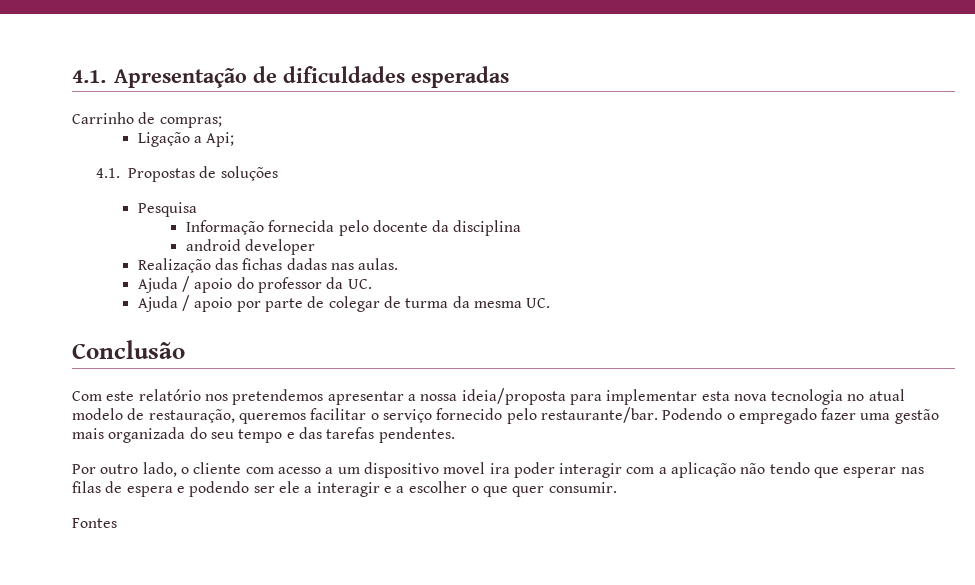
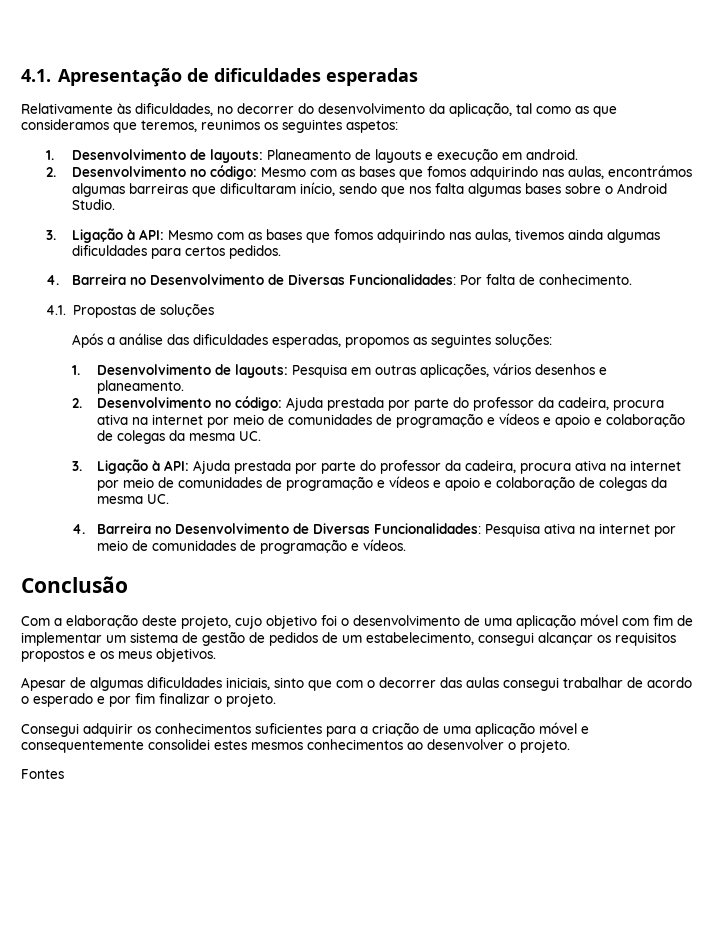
[72,112,222,128] [137,132,235,147] [96,166,278,182] [137,202,197,217] [185,220,522,236] [185,239,316,255] [137,258,399,273] [137,276,372,293] [137,295,551,312] [72,340,185,359] [72,388,905,405] [72,407,939,424] [72,427,455,443] [72,462,924,478] [72,481,617,497] Carrinho de compras; // Ligação a Api; // 4.1. Propostas de soluções // Pesquisa // Informação fornecida pelo docente da disciplina // android developer // Realização das fichas dadas nas aulas. // Ajuda / apoio do professor da UC. // Ajuda / apoio por parte de colegar de turma da mesma UC. // Conclusão // Com este relatório nos pretendemos apresentar a nossa ideia/proposta para implementar esta nova tecnologia no atual modelo de restauração, queremos facilitar o serviço fornecido pelo restaurante/bar. Podendo o empregado fazer uma gestão mais organizada do seu tempo e das tarefas pendentes. // Por outro lado, o cliente com acesso a um dispositivo movel ira poder interagir com a aplicação não tendo que esperar nas filas de espera e podendo ser ele a interagir e a escolher o que quer consumir. -> [21,102,617,117] [21,119,398,133] [46,148,578,163] [46,165,692,180] [71,182,667,197] [71,199,115,210] [46,228,660,243] [71,245,281,259] [46,274,632,285] [46,303,215,318] [71,333,552,348] [71,363,608,378] [97,380,185,394] [71,396,665,411] [97,413,686,428] [97,430,262,444] [71,459,682,474] [97,476,668,491] [97,494,170,504] [71,523,677,537] [97,539,407,554] [21,576,128,593] [21,614,693,629] [21,631,676,646] [21,648,216,662] [21,677,692,691] [21,693,276,707] [21,722,589,737] [21,739,570,753] Relativamente às dificuldades, no decorrer do desenvolvimento da aplicação, tal como as que consideramos que teremos, reunimos os seguintes aspetos: // 1. Desenvolvimento de layouts: Planeamento de layouts e execução em android. // 2. Desenvolvimento no código: Mesmo com as bases que fomos adquirindo nas aulas, encontrámos algumas barreiras que dificultaram início, sendo que nos falta algumas bases sobre o Android Studio. // 3. Ligação à API: Mesmo com as bases que fomos adquirindo nas aulas, tivemos ainda algumas dificuldades para certos pedidos. // 4. Barreira no Desenvolvimento de Diversas Funcionalidades: Por falta de conhecimento. // 4.1. Propostas de soluções // Após a análise das dificuldades esperadas, propomos as seguintes soluções: // 1. Desenvolvimento de layouts: Pesquisa em outras aplicações, vários desenhos e planeamento. // 2. Desenvolvimento no código: Ajuda prestada por parte do professor da cadeira, procura ativa na internet por meio de comunidades de programação e vídeos e apoio e colaboração de colegas da mesma UC. // 3. Ligação à API: Ajuda prestada por parte do professor da cadeira, procura ativa na internet por meio de comunidades de programação e vídeos e apoio e colaboração de colegas da mesma UC. // 4. Barreira no Desenvolvimento de Diversas Funcionalidades: Pesquisa ativa na internet por meio de comunidades de programação e vídeos. // Conclusão // Com a elaboração deste projeto, cujo objetivo foi o desenvolvimento de uma aplicação móvel com fim de implementar um sistema de gestão de pedidos de um estabelecimento, consegui alcançar os requisitos propostos e os meus objetivos. // Apesar de algumas dificuldades iniciais, sinto que com o decorrer das aulas consegui trabalhar de acordo o esperado e por fim finalizar o projeto. // Consegui adquirir os conhecimentos suficientes para a criação de uma aplicação móvel e consequentemente consolidei estes mesmos conhecimentos ao desenvolver o projeto.

